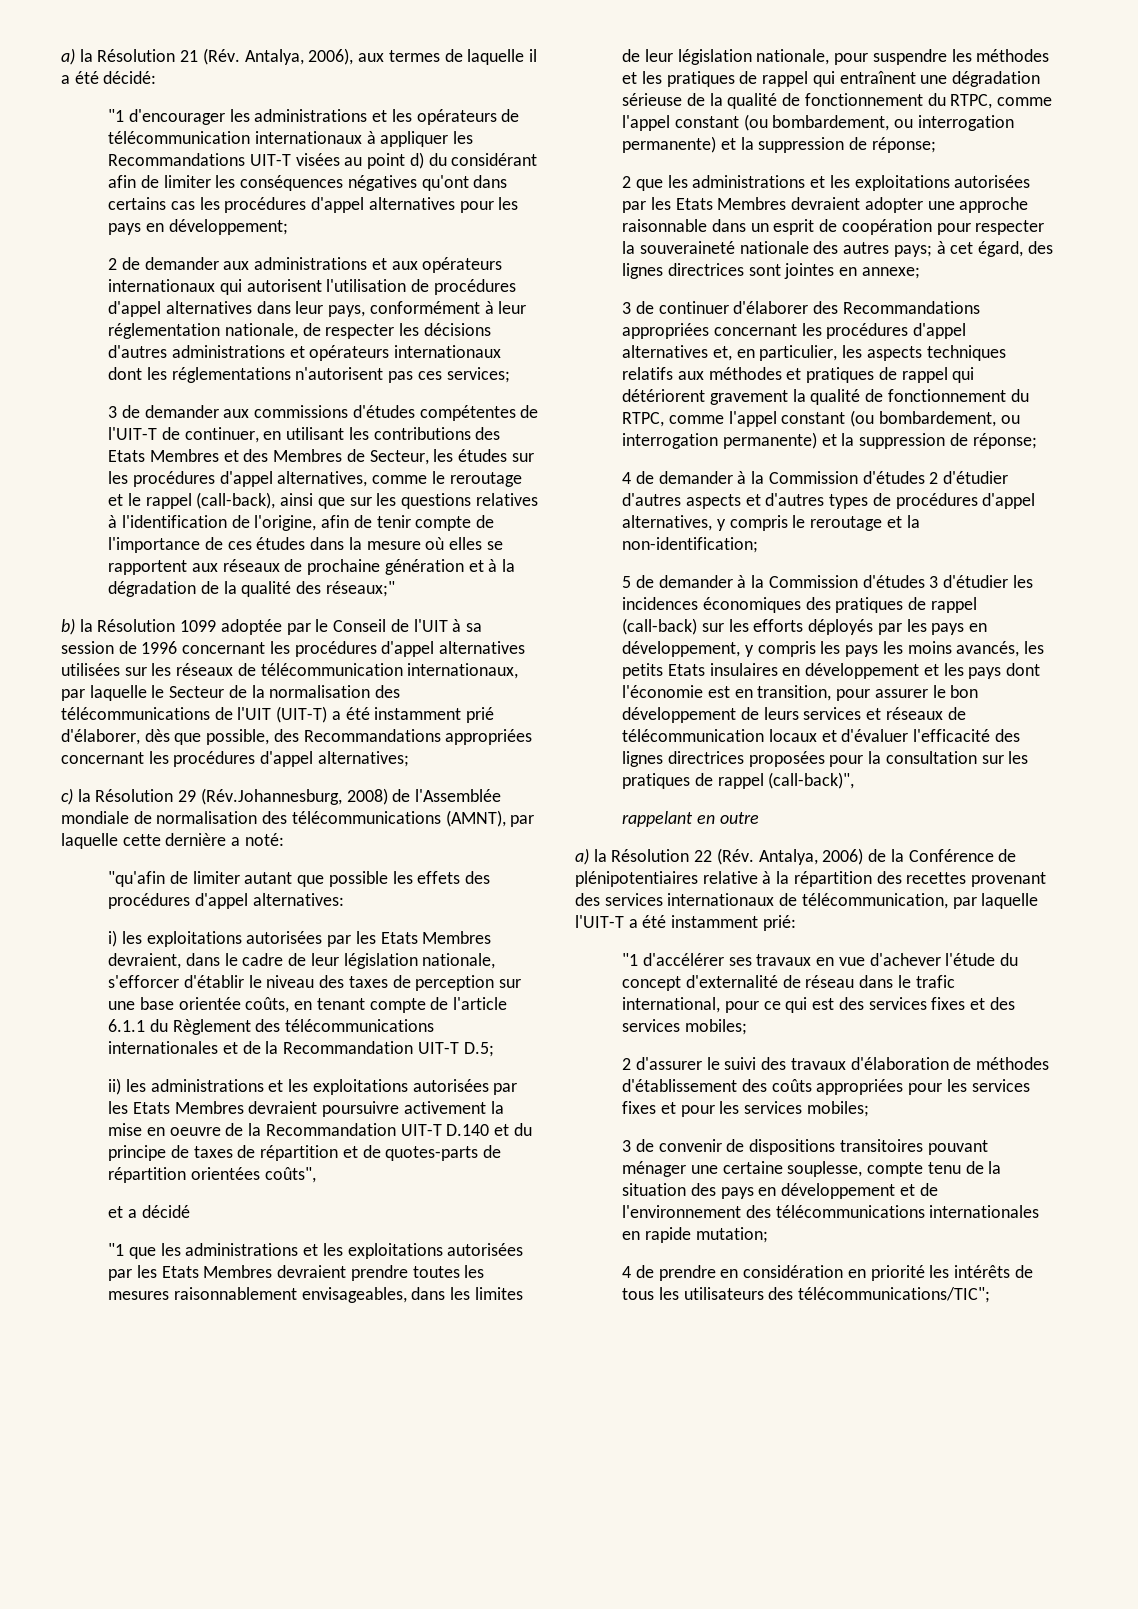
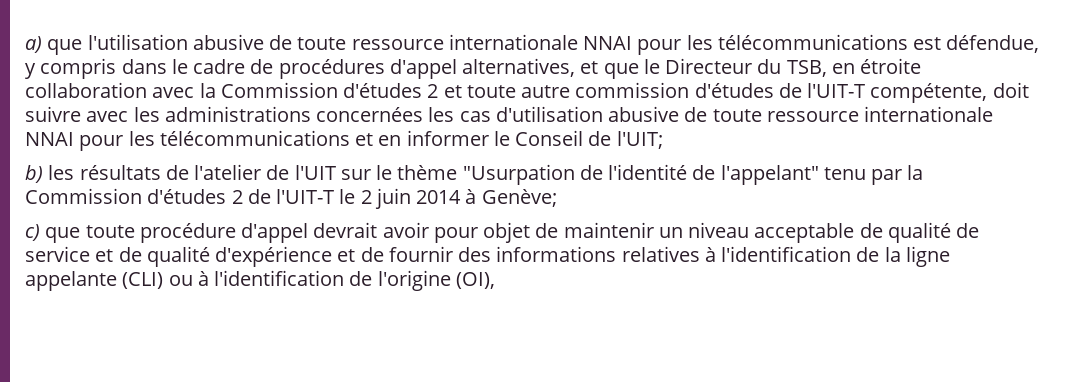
[61,48,537,65] [61,71,157,84] [108,109,520,125] [108,131,474,147] [108,152,538,169] [108,175,508,191] [108,197,519,213] [108,219,288,235] [108,257,503,273] [108,279,516,295] [108,301,527,317] [108,323,491,339] [108,345,502,361] [108,367,510,383] [108,405,539,421] [108,427,501,443] [108,449,534,465] [108,471,522,487] [108,492,538,509] [108,515,494,531] [108,537,503,553] [108,559,515,575] [108,581,395,597] [61,618,482,635] [61,641,526,657] [61,663,519,679] [61,685,401,701] [61,706,495,723] [61,729,533,745] [61,751,409,767] [61,788,502,805] [61,810,535,827] [61,833,284,849] [108,871,490,887] [108,893,344,909] [108,930,492,947] [108,953,496,969] [108,975,521,991] [108,997,507,1013] [108,1019,435,1035] [108,1041,494,1057] [108,1078,518,1095] [108,1101,504,1117] [108,1123,532,1136] [108,1145,501,1161] [108,1167,316,1183] [108,1205,190,1218] [108,1243,524,1259] [108,1265,485,1281] [108,1287,523,1303] [622,49,1050,65] [622,71,1040,87] [622,93,1052,109] [622,114,1014,131] [622,136,936,153] [622,175,1031,191] [622,197,1029,213] [622,219,1045,235] [622,241,1053,257] [622,263,920,279] [622,301,980,314] [622,323,967,339] [622,345,1006,361] [622,367,975,383] [622,389,1029,405] [622,410,1020,427] [622,432,1037,449] [622,471,1008,484] [622,493,1036,509] [622,515,920,531] [622,537,759,553] [622,575,1033,588] [622,597,977,613] [622,618,987,635] [622,641,1044,657] [622,663,1040,679] [622,685,979,701] [622,707,966,723] [622,729,1020,742] [622,751,1029,767] [622,772,855,789] [622,811,759,827] [575,848,1017,865] [575,871,1047,887] [575,893,1039,909] [575,915,796,931] [622,953,1018,966] [622,975,955,991] [622,997,1015,1013] [622,1019,747,1035] [622,1057,1049,1070] [622,1079,1030,1095] [622,1101,869,1117] [622,1139,988,1155] [622,1161,1002,1177] [622,1183,938,1199] [622,1205,1040,1218] [622,1227,768,1243] [622,1265,1033,1281] [622,1287,991,1303] a) la Résolution 21 (Rév. Antalya, 2006), aux termes de laquelle il a été décidé: // "1 d'encourager les administrations et les opérateurs de télécommunication internationaux à appliquer les Recommandations UIT-T visées au point d) du considérant afin de limiter les conséquences négatives qu'ont dans certains cas les procédures d'appel alternatives pour les pays en développement; // 2 de demander aux administrations et aux opérateurs internationaux qui autorisent l'utilisation de procédures d'appel alternatives dans leur pays, conformément à leur réglementation nationale, de respecter les décisions d'autres administrations et opérateurs internationaux dont les réglementations n'autorisent pas ces services; // 3 de demander aux commissions d'études compétentes de l'UIT-T de continuer, en utilisant les contributions des Etats Membres et des Membres de Secteur, les études sur les procédures d'appel alternatives, comme le reroutage et le rappel (call-back), ainsi que sur les questions relatives à l'identification de l'origine, afin de tenir compte de l'importance de ces études dans la mesure où elles se rapportent aux réseaux de prochaine génération et à la dégradation de la qualité des réseaux;" // b) la Résolution 1099 adoptée par le Conseil de l'UIT à sa session de 1996 concernant les procédures d'appel alternatives utilisées sur les réseaux de télécommunication internationaux, par laquelle le Secteur de la normalisation des télécommunications de l'UIT (UIT-T) a été instamment prié d'élaborer, dès que possible, des Recommandations appropriées concernant les procédures d'appel alternatives; // c) la Résolution 29 (Rév.Johannesburg, 2008) de l'Assemblée mondiale de normalisation des télécommunications (AMNT), par laquelle cette dernière a noté: // "qu'afin de limiter autant que possible les effets des procédures d'appel alternatives: // i) les exploitations autorisées par les Etats Membres devraient, dans le cadre de leur législation nationale, s'efforcer d'établir le niveau des taxes de perception sur une base orientée coûts, en tenant compte de l'article 6.1.1 du Règlement des télécommunications internationales et de la Recommandation UIT-T D.5; // ii) les administrations et les exploitations autorisées par les Etats Membres devraient poursuivre activement la mise en oeuvre de la Recommandation UIT-T D.140 et du principe de taxes de répartition et de quotes-parts de répartition orientées coûts", // et a décidé // "1 que les administrations et les exploitations autorisées par les Etats Membres devraient prendre toutes les mesures raisonnablement envisageables, dans les limites de leur législation nationale, pour suspendre les méthodes et les pratiques de rappel qui entraînent une dégradation sérieuse de la qualité de fonctionnement du RTPC, comme l'appel constant (ou bombardement, ou interrogation permanente) et la suppression de réponse; // 2 que les administrations et les exploitations autorisées par les Etats Membres devraient adopter une approche raisonnable dans un esprit de coopération pour respecter la souveraineté nationale des autres pays; à cet égard, des lignes directrices sont jointes en annexe; // 3 de continuer d'élaborer des Recommandations appropriées concernant les procédures d'appel alternatives et, en particulier, les aspects techniques relatifs aux méthodes et pratiques de rappel qui détériorent gravement la qualité de fonctionnement du RTPC, comme l'appel constant (ou bombardement, ou interrogation permanente) et la suppression de réponse; // 4 de demander à la Commission d'études 2 d'étudier d'autres aspects et d'autres types de procédures d'appel alternatives, y compris le reroutage et la non-identification; // 5 de demander à la Commission d'études 3 d'étudier les incidences économiques des pratiques de rappel (call-back) sur les efforts déployés par les pays en développement, y compris les pays les moins avancés, les petits Etats insulaires en développement et les pays dont l'économie est en transition, pour assurer le bon développement de leurs services et réseaux de télécommunication locaux et d'évaluer l'efficacité des lignes directrices proposées pour la consultation sur les pratiques de rappel (call-back)", // rappelant en outre // a) la Résolution 22 (Rév. Antalya, 2006) de la Conférence de plénipotentiaires relative à la répartition des recettes provenant des services internationaux de télécommunication, par laquelle l'UIT-T a été instamment prié: // "1 d'accélérer ses travaux en vue d'achever l'étude du concept d'externalité de réseau dans le trafic international, pour ce qui est des services fixes et des services mobiles; // 2 d'assurer le suivi des travaux d'élaboration de méthodes d'établissement des coûts appropriées pour les services fixes et pour les services mobiles; // 3 de convenir de dispositions transitoires pouvant ménager une certaine souplesse, compte tenu de la situation des pays en développement et de l'environnement des télécommunications internationales en rapide mutation; // 4 de prendre en considération en priorité les intérêts de tous les utilisateurs des télécommunications/TIC"; -> [25,34,1040,55] [25,58,922,79] [25,82,1029,103] [25,106,994,122] [25,130,663,151] [25,164,924,185] [25,188,557,209] [25,222,980,243] [25,246,950,267] [25,270,495,291] a) que l'utilisation abusive de toute ressource internationale NNAI pour les télécommunications est défendue, y compris dans le cadre de procédures d'appel alternatives, et que le Directeur du TSB, en étroite collaboration avec la Commission d'études 2 et toute autre commission d'études de l'UIT-T compétente, doit suivre avec les administrations concernées les cas d'utilisation abusive de toute ressource internationale NNAI pour les télécommunications et en informer le Conseil de l'UIT; // b) les résultats de l'atelier de l'UIT sur le thème "Usurpation de l'identité de l'appelant" tenu par la Commission d'études 2 de l'UIT-T le 2 juin 2014 à Genève; // c) que toute procédure d'appel devrait avoir pour objet de maintenir un niveau acceptable de qualité de service et de qualité d'expérience et de fournir des informations relatives à l'identification de la ligne appelante (CLI) ou à l'identification de l'origine (OI),

